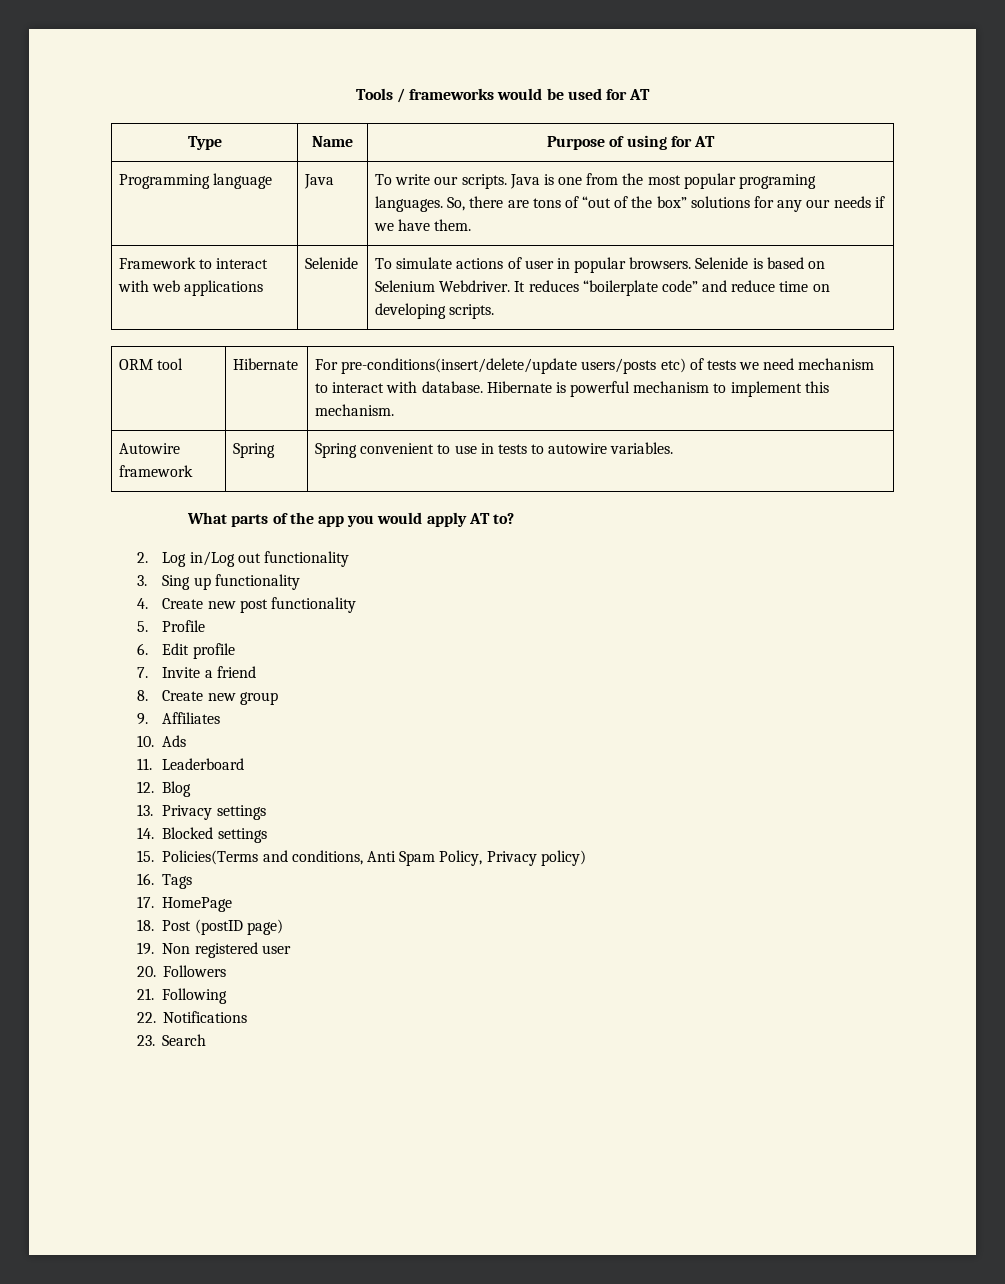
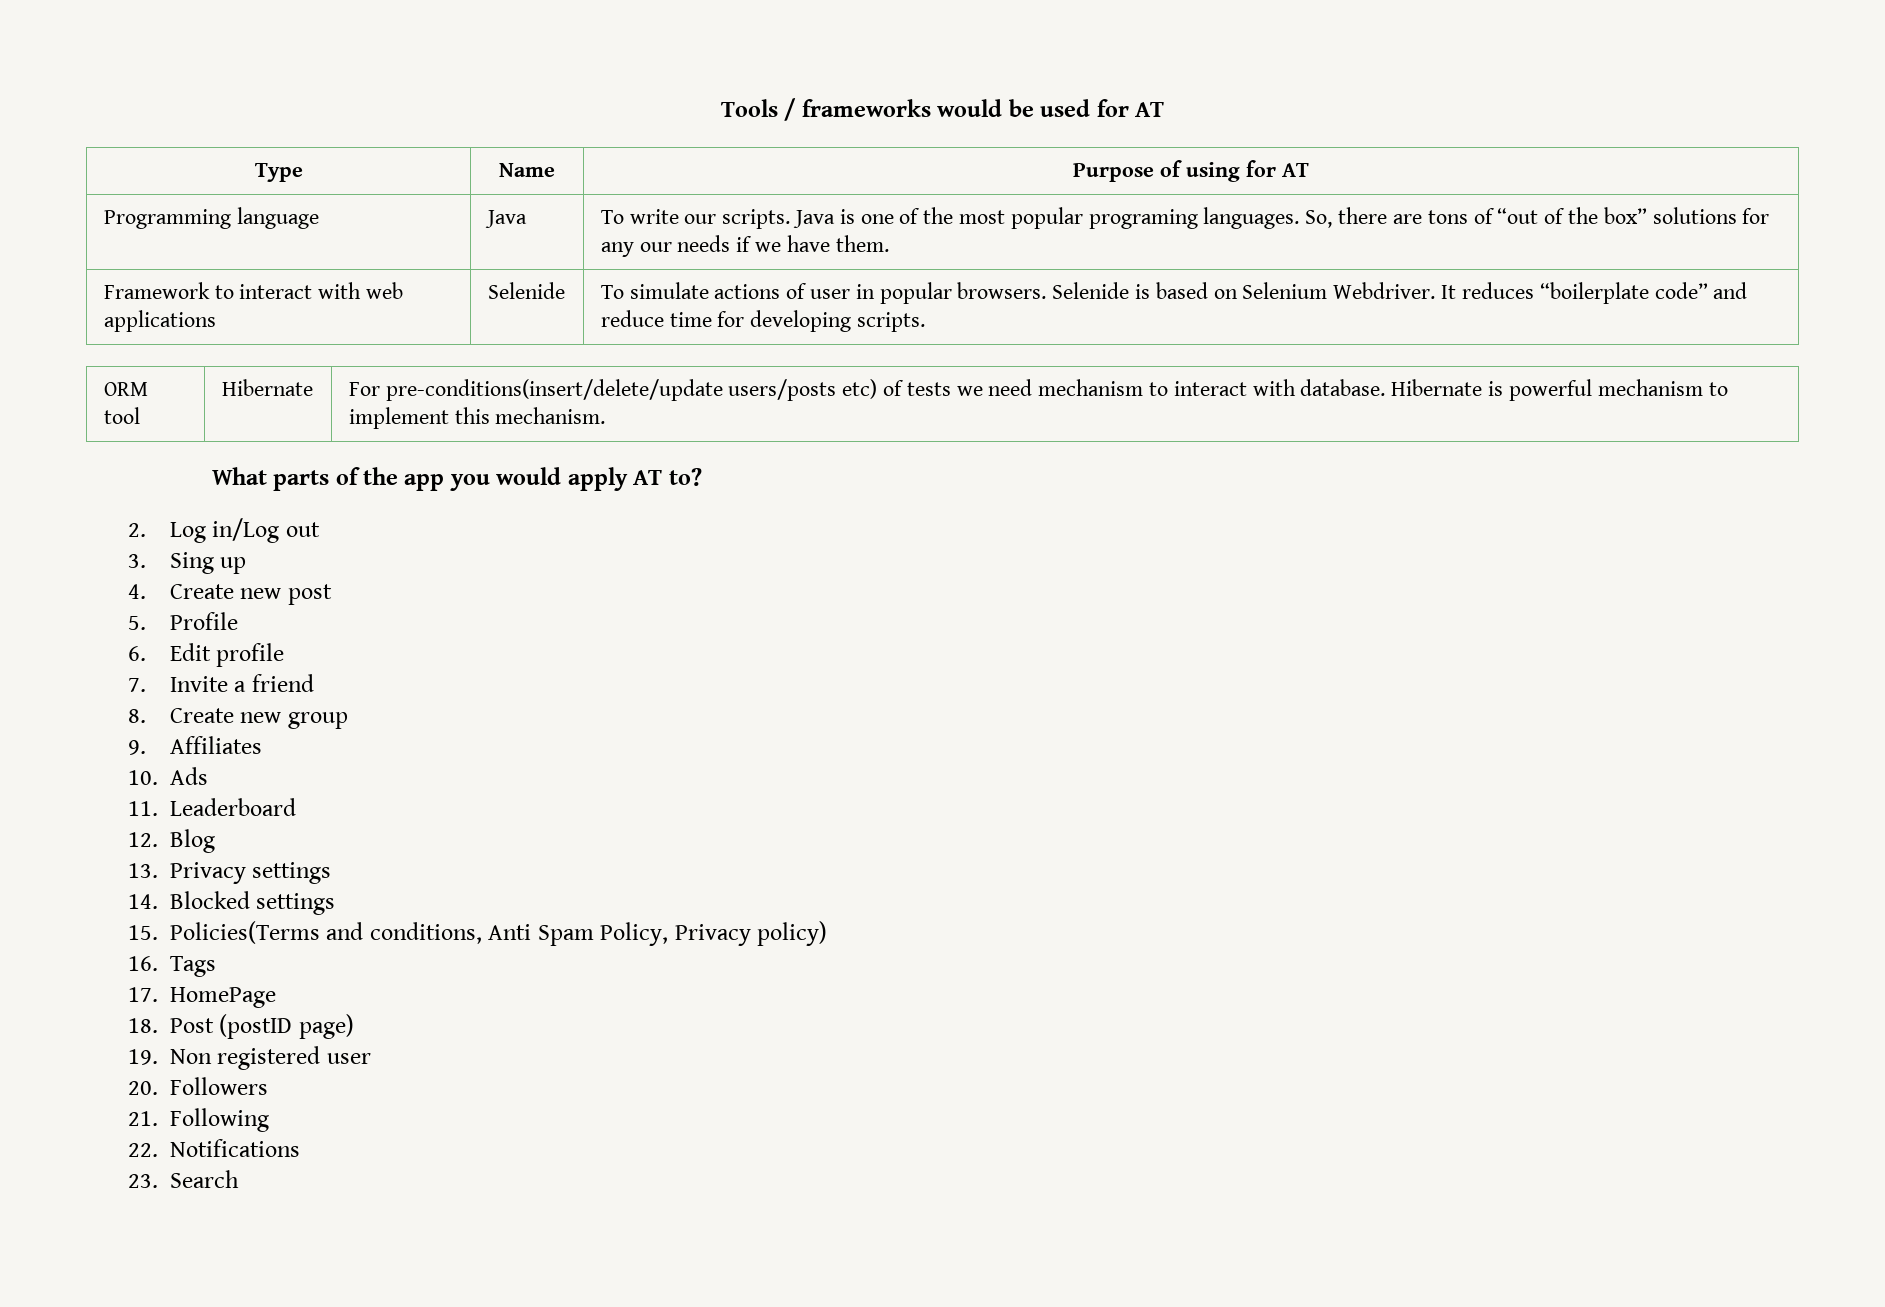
[586,173,619,185] from -> [899,208,921,224] of
[812,284,830,292] on -> [717,311,745,327] for
[118,443,180,454] [118,465,193,477] [232,443,275,458] [314,442,674,458] // Autowire framework | Spring | Spring convenient to use in tests to autowire variables. -> (606, 415) none
[264,551,350,567] functionality -> (320, 529) none
[214,574,300,590] functionality -> (247, 565) none
[271,597,357,613] functionality -> (332, 594) none

